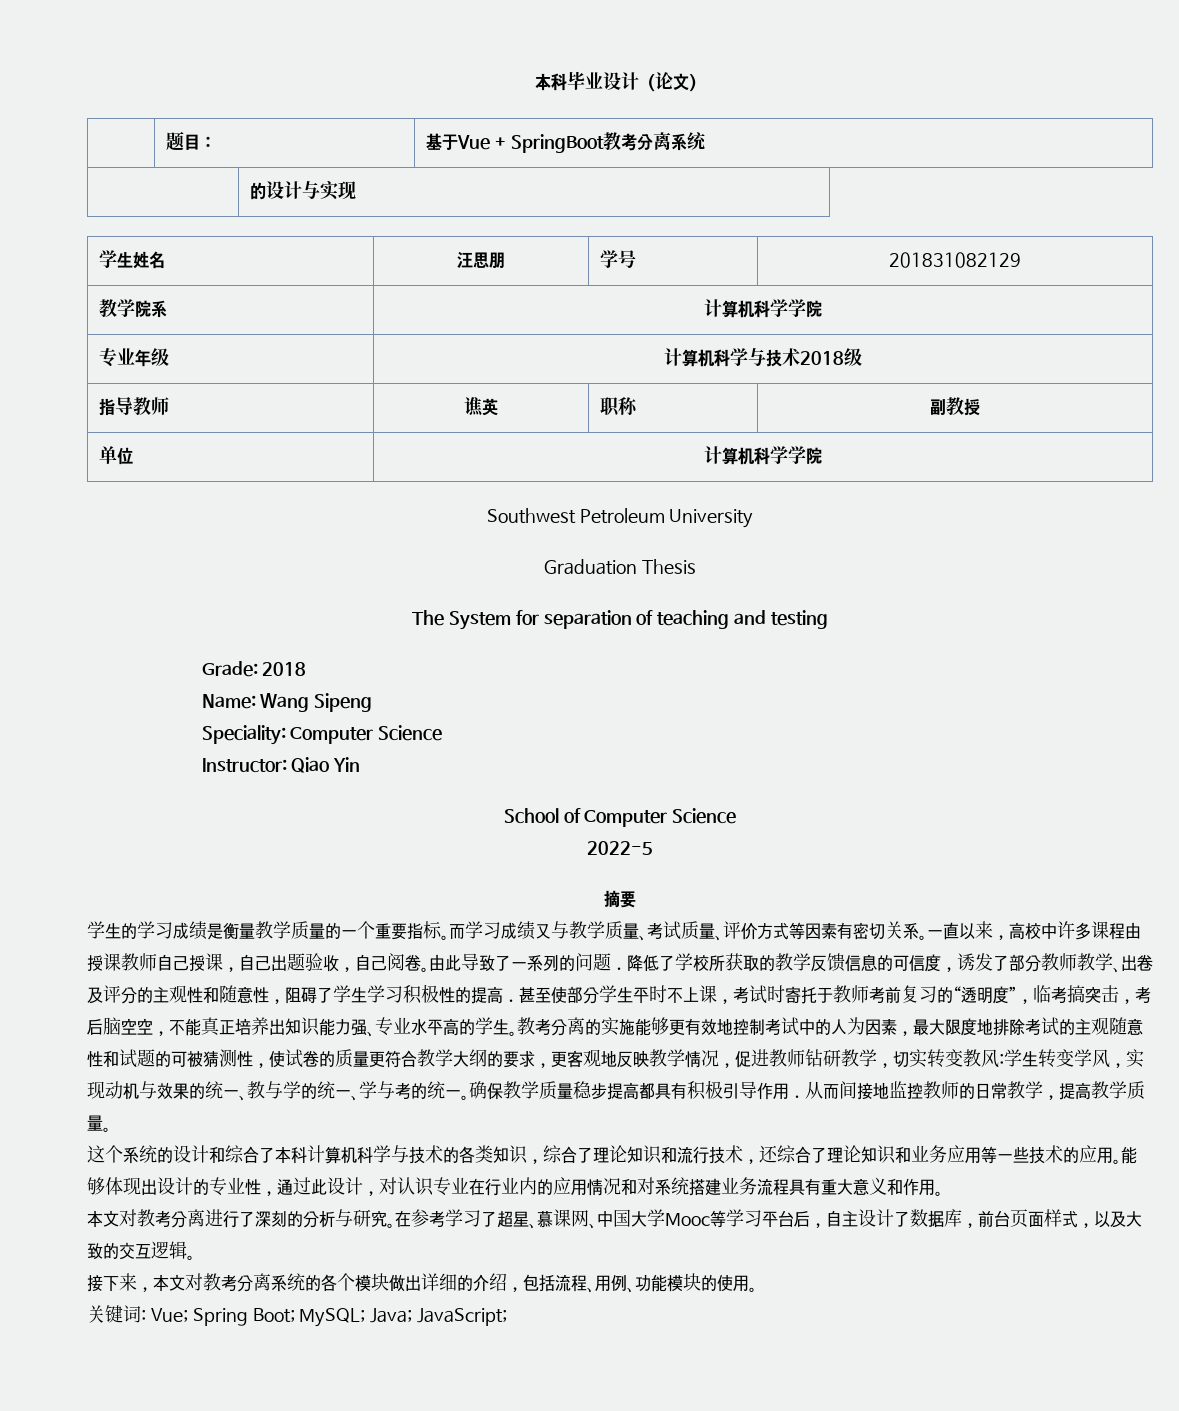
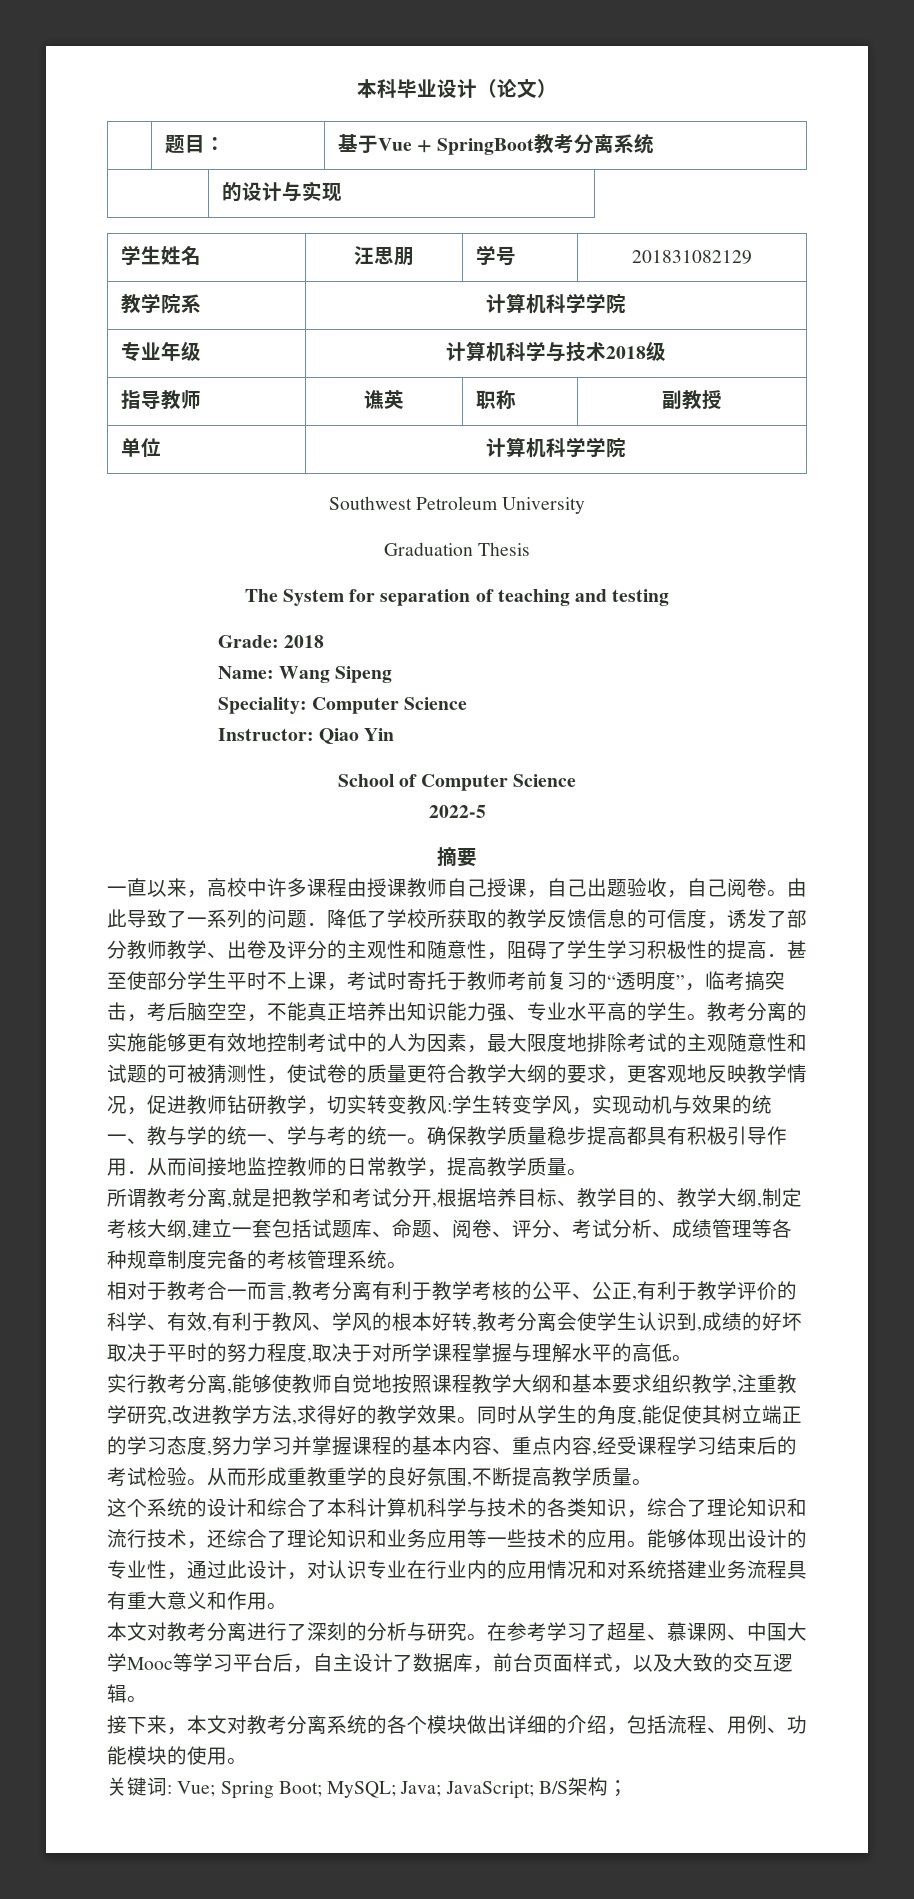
[87,921,927,941] 学生的学习成绩是衡量教学质量的一个重要指标。而学习成绩又与教学质量、考试质量、评价方式等因素有密切关系。 -> (477, 857) none
(111, 1129) none -> [107,1188,802,1208] [107,1219,792,1239] [107,1250,407,1270] [107,1281,797,1301] [107,1312,802,1332] [107,1343,692,1363] [107,1374,797,1394] [107,1405,802,1425] [107,1436,797,1456] [107,1467,652,1487] // 所谓教考分离,就是把教学和考试分开,根据培养目标、教学目的、教学大纲,制定考核大纲,建立一套包括试题库、命题、阅卷、评分、考试分析、成绩管理等各种规章制度完备的考核管理系统。 // 相对于教考合一而言,教考分离有利于教学考核的公平、公正,有利于教学评价的科学、有效,有利于教风、学风的根本好转,教考分离会使学生认识到,成绩的好坏取决于平时的努力程度,取决于对所学课程掌握与理解水平的高低。 // 实行教考分离,能够使教师自觉地按照课程教学大纲和基本要求组织教学,注重教学研究,改进教学方法,求得好的教学效果。同时从学生的角度,能促使其树立端正的学习态度,努力学习并掌握课程的基本内容、重点内容,经受课程学习结束后的考试检验。从而形成重教重学的良好氛围,不断提高教学质量。
(508, 1317) none -> [538,1777,628,1797] B/S架构；

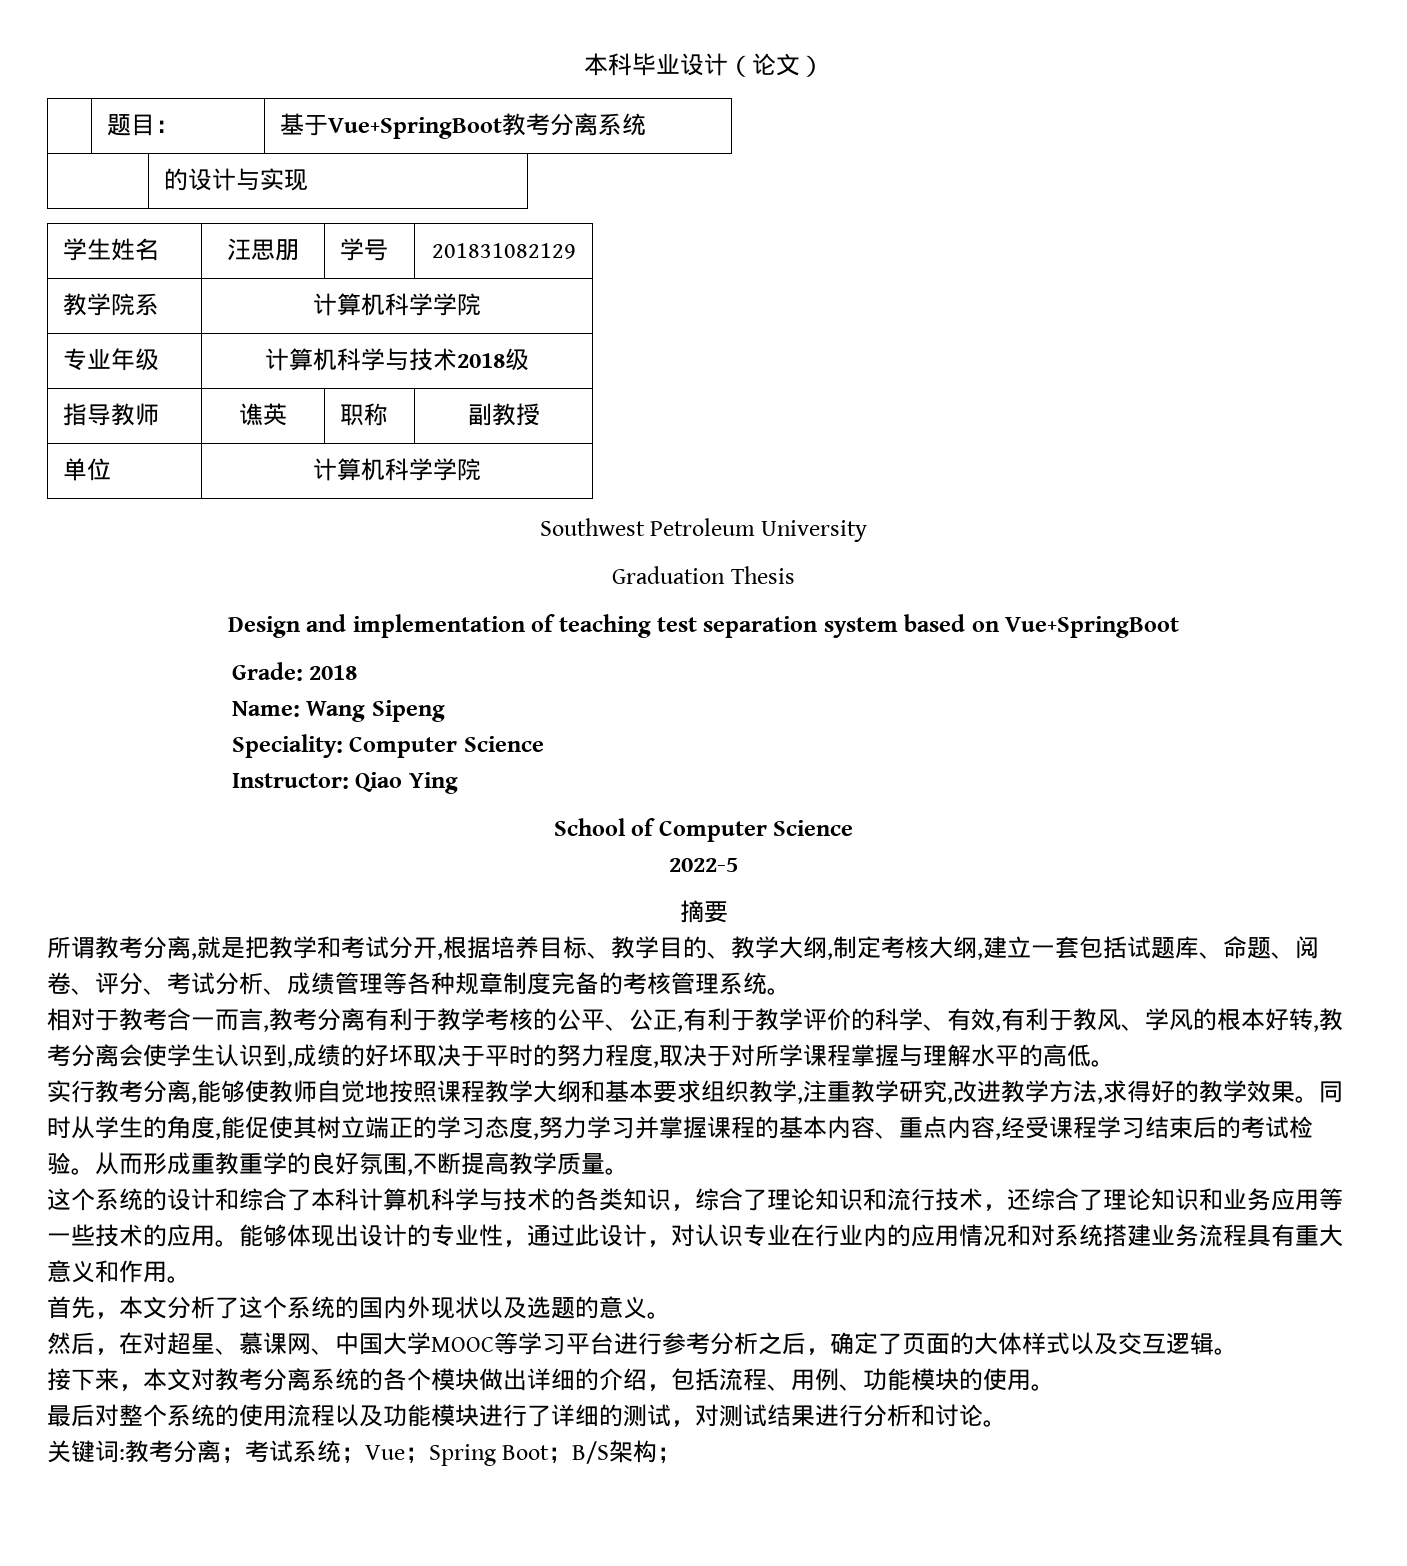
[377,138,535,155] Vue + SpringBoot -> [328,117,503,139] Vue+SpringBoot
[244,589,670,606] The System for separation of teaching and testing -> [227,614,1180,638] Design and implementation of teaching test separation system based on Vue+SpringBoot
[364,728,395,741] Yin -> [408,772,458,794] Ying
[107,878,807,898] [107,909,807,929] [107,940,807,960] [107,971,785,991] [107,1002,807,1022] [107,1033,807,1053] [107,1064,807,1084] [107,1095,772,1115] [107,1126,787,1146] [107,1157,587,1177] // 一直以来，高校中许多课程由授课教师自己授课，自己出题验收，自己阅卷。由此导致了一系列的问题．降低了学校所获取的教学反馈信息的可信度，诱发了部分教师教学、出卷及评分的主观性和随意性，阻碍了学生学习积极性的提高．甚至使部分学生平时不上课，考试时寄托于教师考前复习的“透明度”，临考搞突击，考后脑空空，不能真正培养出知识能力强、专业水平高的学生。教考分离的实施能够更有效地控制考试中的人为因素，最大限度地排除考试的主观随意性和试题的可被猜测性，使试卷的质量更符合教学大纲的要求，更客观地反映教学情况，促进教师钻研教学，切实转变教风:学生转变学风，实现动机与效果的统一、教与学的统一、学与考的统一。确保教学质量稳步提高都具有积极引导作用．从而间接地监控教师的日常教学，提高教学质量。 -> (728, 912) none
[107,1622,607,1642] 本文对教考分离进行了深刻的分析与研究。在参考学习了 -> [47,1296,671,1319] [47,1332,167,1355] 首先，本文分析了这个系统的国内外现状以及选题的意义。 // 然后，在对
[127,1657,173,1670] Mooc -> [431,1337,494,1352] MOOC
[273,1653,733,1673] 后，自主设计了数据库，前台页面样式，以及大致的 -> [614,1332,1118,1355] 进行参考分析之后，确定了页面的大体样式以及
[107,1777,534,1799] 关键词: Vue; Spring Boot; MySQL; Java; JavaScript; -> [47,1404,1007,1427] [47,1440,573,1466] 最后对整个系统的使用流程以及功能模块进行了详细的测试，对测试结果进行分析和讨论。 // 关键词:教考分离；考试系统；Vue；Spring Boot；

